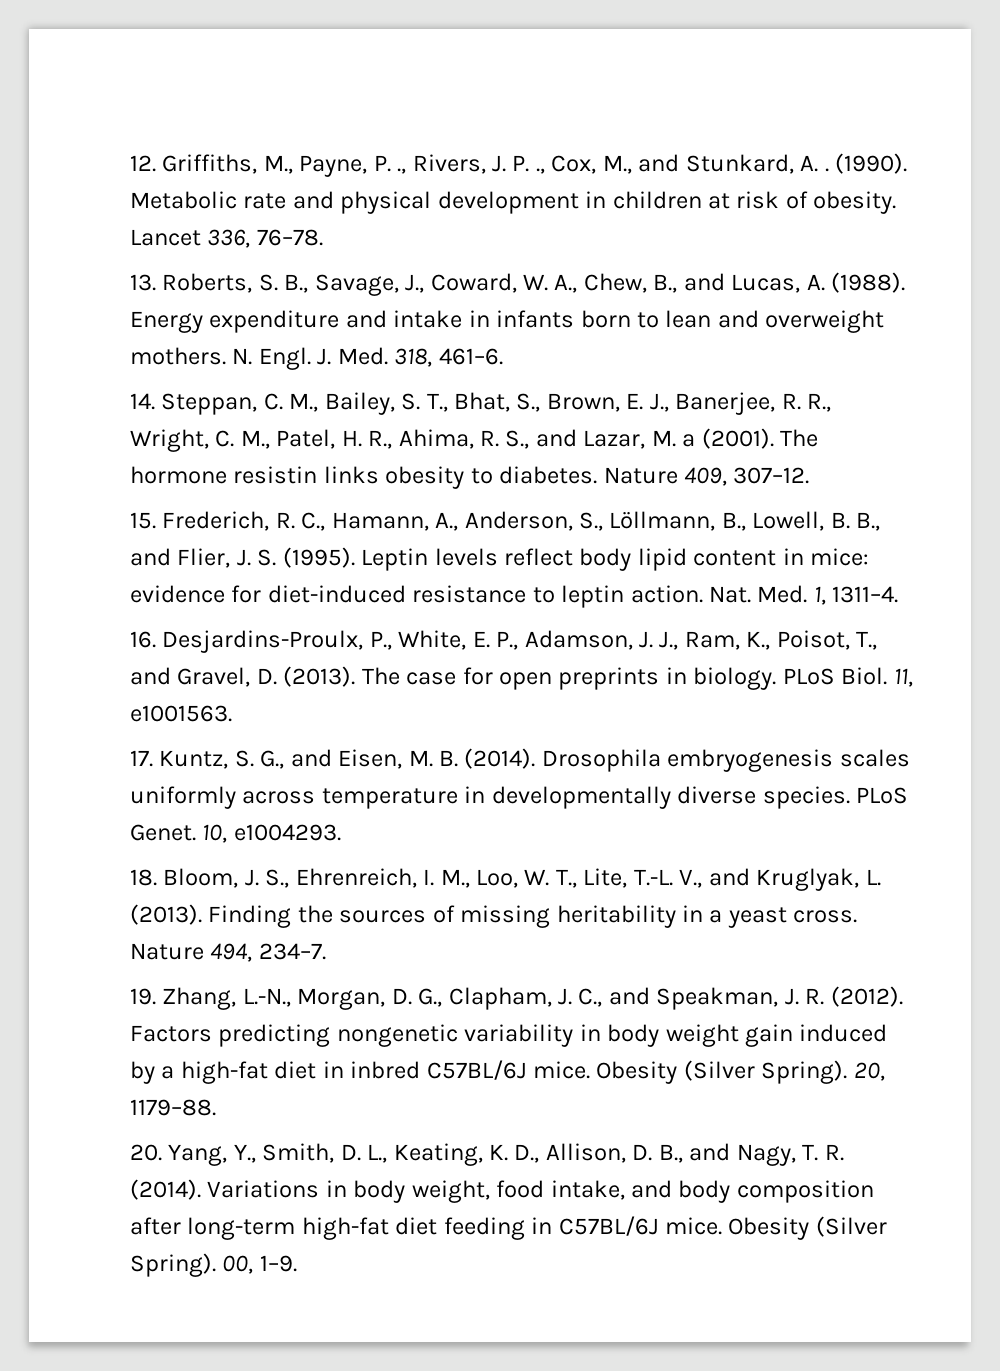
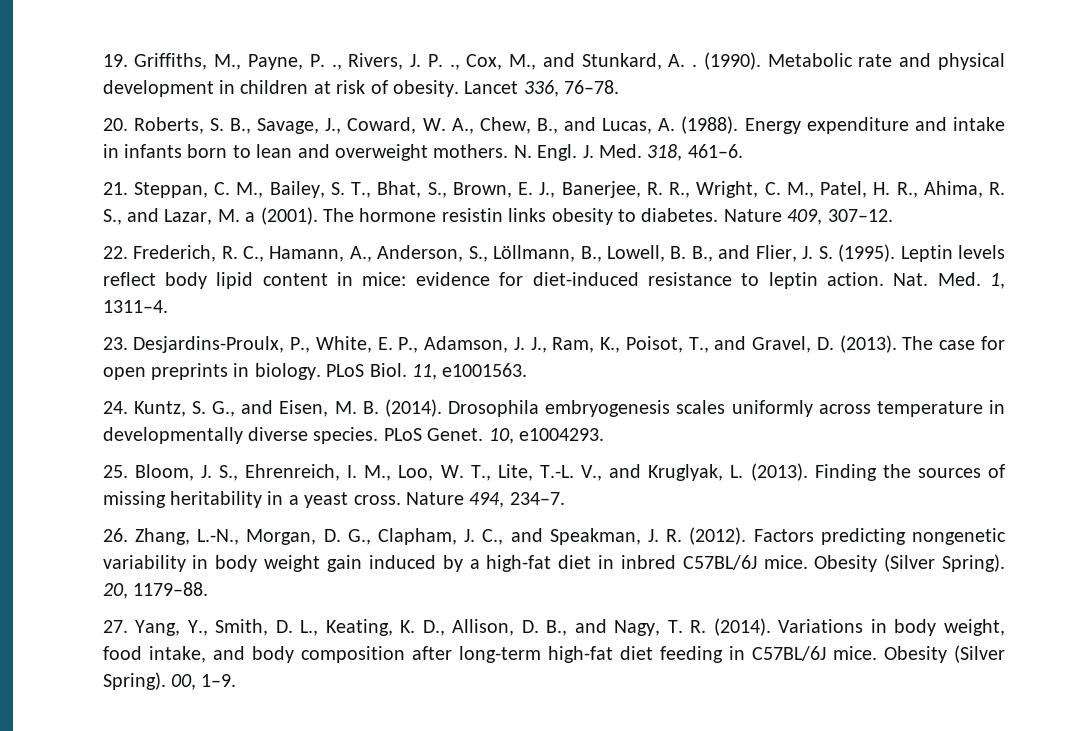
[129,155,156,172] 12. -> [102,54,128,67] 19.
[129,274,156,291] 13. -> [102,118,128,131] 20.
[129,393,155,410] 14. -> [102,182,128,195] 21.
[129,512,156,529] 15. -> [102,246,128,259] 22.
[129,631,156,648] 16. -> [102,337,128,350] 23.
[129,750,153,767] 17. -> [102,401,128,414] 24.
[129,869,157,886] 18. -> [102,465,128,478] 25.
[129,988,156,1005] 19. -> [102,528,128,542] 26.
[129,1144,162,1161] 20. -> [102,620,128,633] 27.

